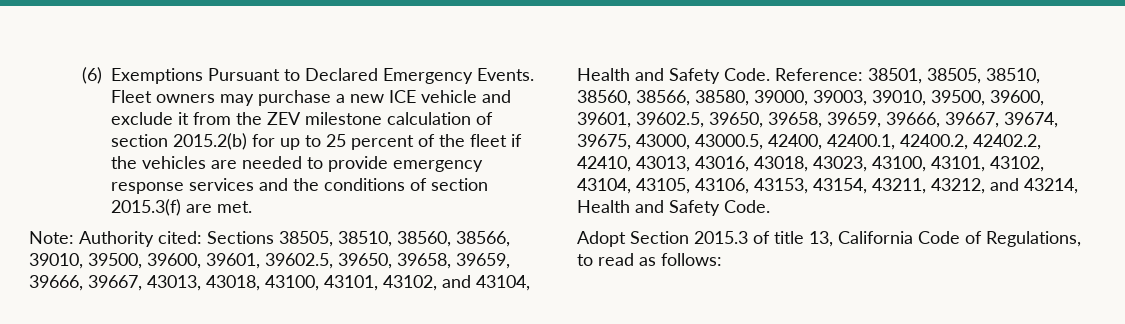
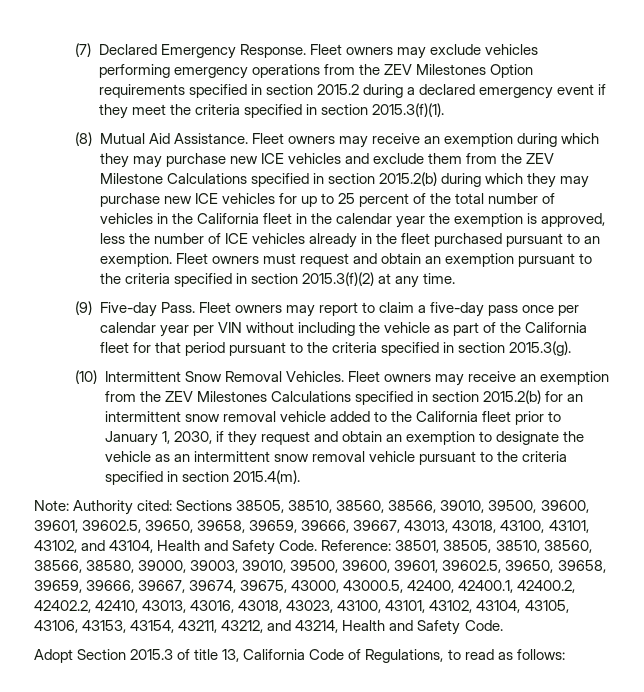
[81,67,300,84] (6) Exemptions Pursuant to -> [75,43,92,57] (7)
[476,68,534,81] [110,90,511,106] [110,112,493,125] [110,133,247,150] Events. Fleet owners may purchase a new ICE vehicle and exclude it from the ZEV milestone calculation of section 2015.2(b) -> [239,44,539,59] [98,64,534,79] [98,84,607,99] [98,103,445,119] [75,132,600,148] [99,153,555,168] [99,172,590,188] [99,193,275,207] Response. Fleet owners may exclude vehicles performing emergency operations from the ZEV Milestones Option requirements specified in section 2015.2 during a declared emergency event if they meet the criteria specified in section 2015.3(f)(1). // (8) Mutual Aid Assistance. Fleet owners may receive an exemption during which they may purchase new ICE vehicles and exclude them from the ZEV Milestone Calculations specified in section 2015.2(b) during which they may purchase new ICE vehicles
[469,134,522,147] [110,156,483,172] [110,178,488,194] [110,199,252,216] fleet if the vehicles are needed to provide emergency response services and the conditions of section 2015.3(f) are met. -> [455,193,556,204] [99,213,606,228] [99,233,601,248] [99,253,593,267] [99,272,456,288] [75,301,580,317] [99,322,588,337] [99,341,572,356] [75,370,610,386] [104,390,584,405] [104,411,562,425] [104,431,585,446] [104,451,568,465] [104,470,300,485] total number of vehicles in the California fleet in the calendar year the exemption is approved, less the number of ICE vehicles already in the fleet purchased pursuant to an exemption. Fleet owners must request and obtain an exemption pursuant to the criteria specified in section 2015.3(f)(2) at any time. // (9) Five-day Pass. Fleet owners may report to claim a five-day pass once per calendar year per VIN without including the vehicle as part of the California fleet for that period pursuant to the criteria specified in section 2015.3(g). // (10) Intermittent Snow Removal Vehicles. Fleet owners may receive an exemption from the ZEV Milestones Calculations specified in section 2015.2(b) for an intermittent snow removal vehicle added to the California fleet prior to January 1, 2030, if they request and obtain an exemption to designate the vehicle as an intermittent snow removal vehicle pursuant to the criteria specified in section 2015.4(m).

